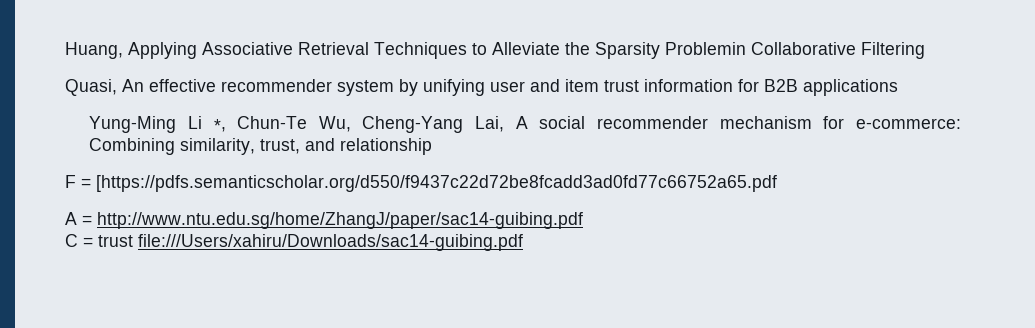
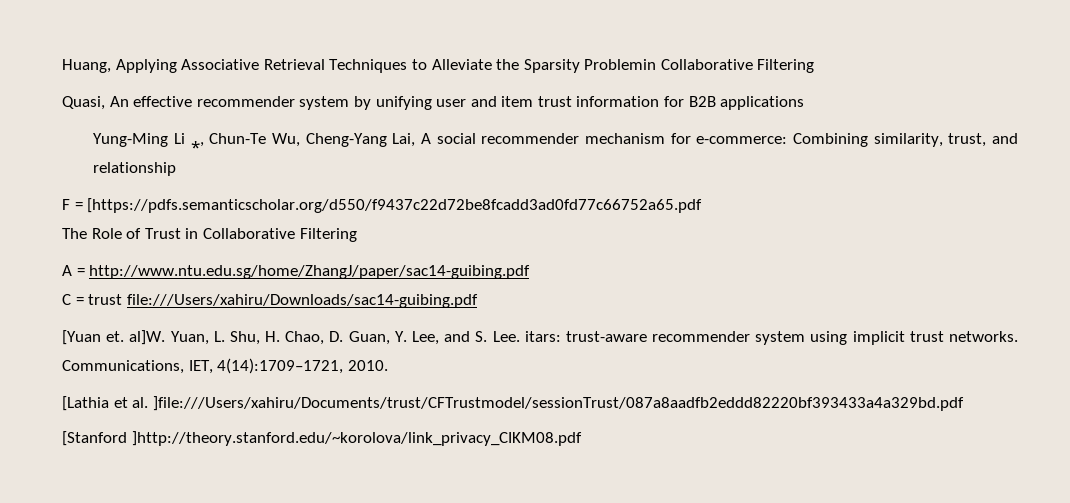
(777, 183) none -> [62,228,357,242] // The Role of Trust in Collaborative Filtering
(523, 242) none -> [62,330,1018,345] [62,358,388,374] [62,396,964,411] [62,431,582,446] // [Yuan et. al]W. Yuan, L. Shu, H. Chao, D. Guan, Y. Lee, and S. Lee. itars: trust-aware recommender system using implicit trust networks. Communications, IET, 4(14):1709–1721, 2010. // [Lathia et al. ]file:///Users/xahiru/Documents/trust/CFTrustmodel/sessionTrust/087a8aadfb2eddd82220bf393433a4a329bd.pdf // [Stanford ]http://theory.stanford.edu/~korolova/link_privacy_CIKM08.pdf

